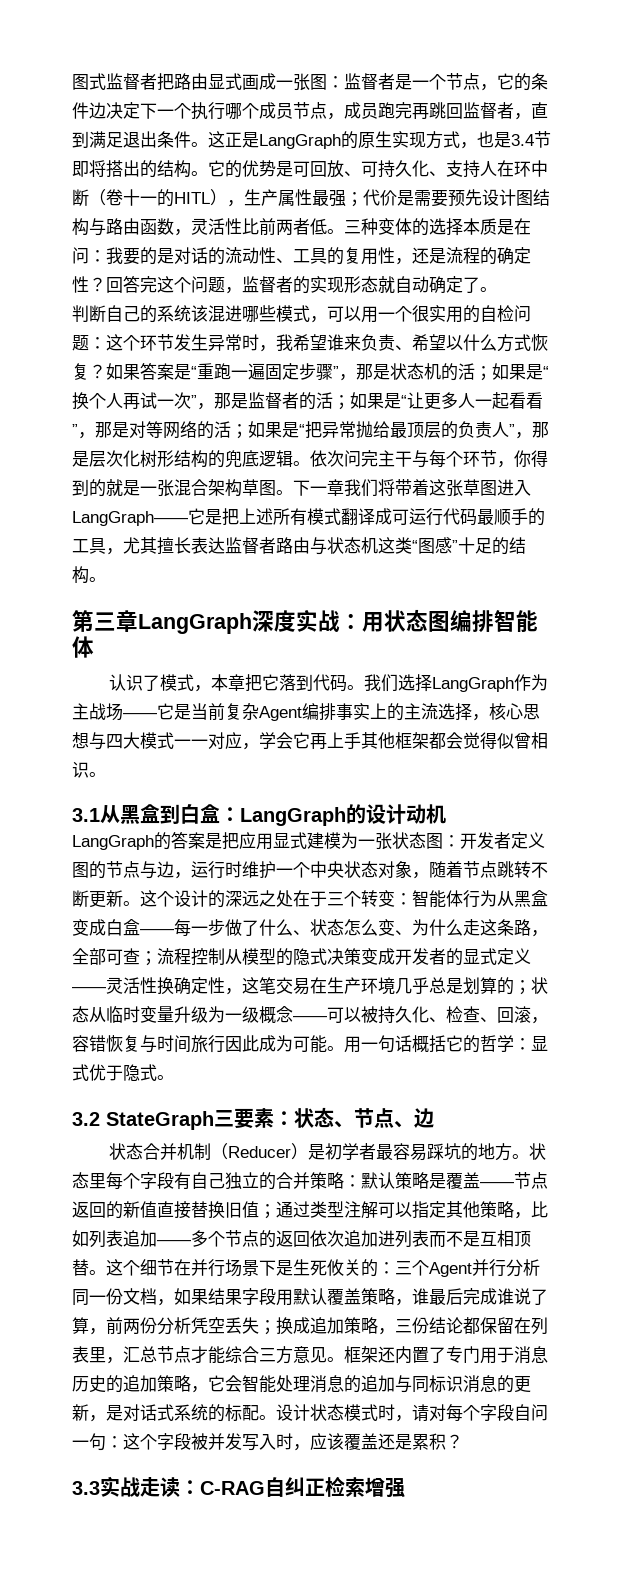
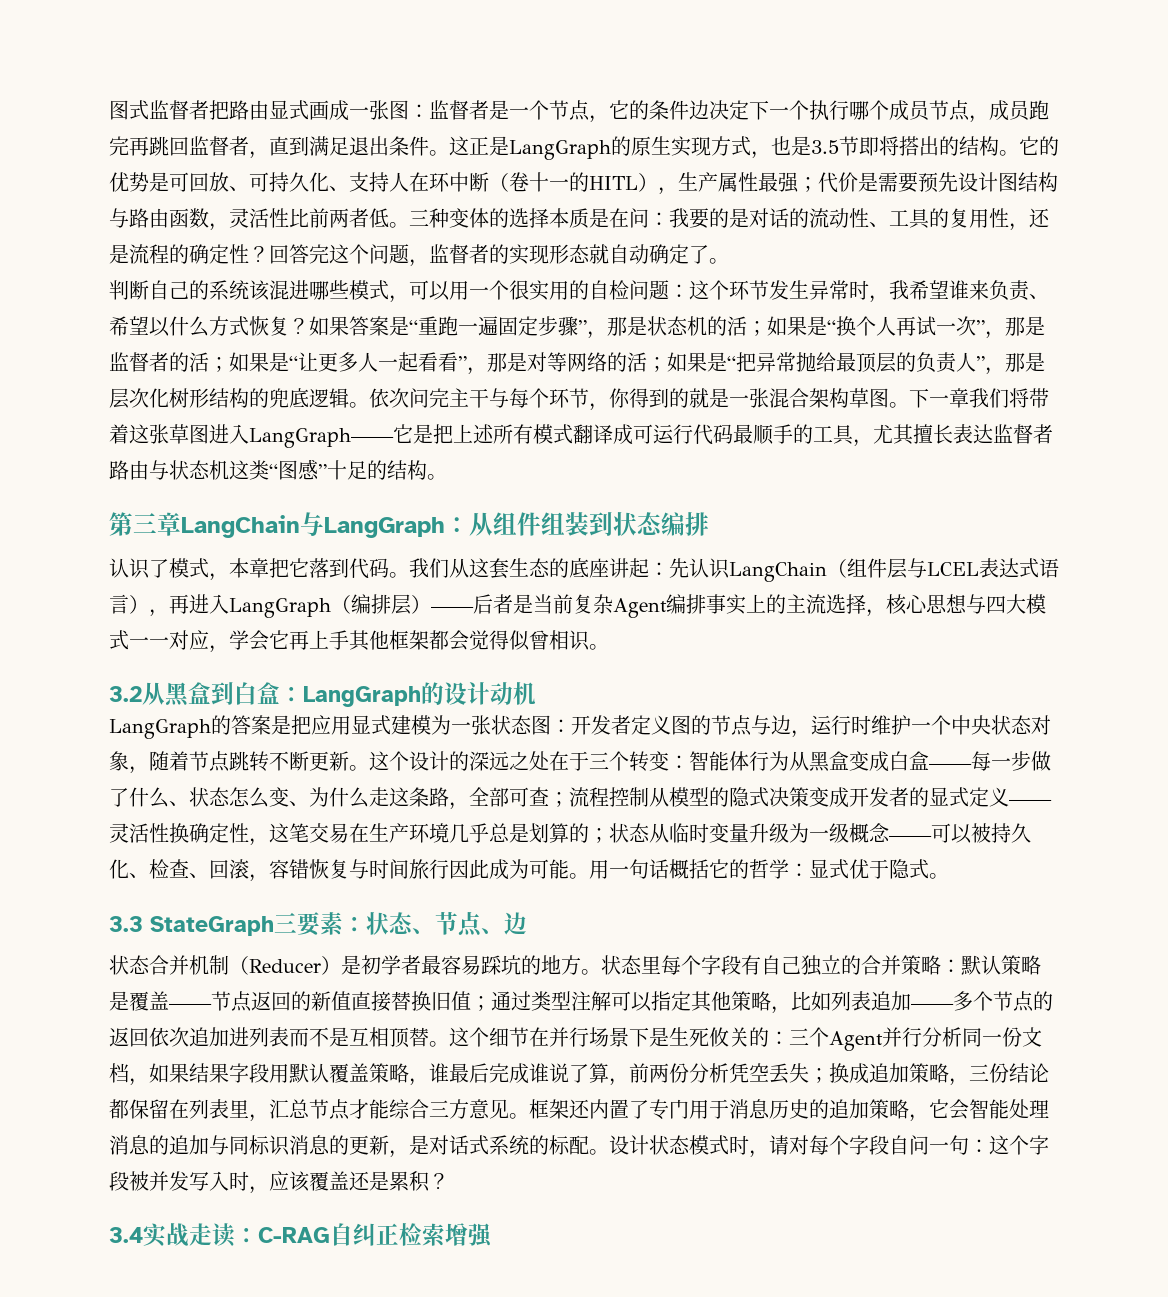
[511,134,534,146] 3.4 -> [811,140,839,154] 3.5
[138,609,538,634] [72,636,94,658] LangGraph深度实战：用状态图编排智能体 -> [181,512,709,538] LangChain与LangGraph：从组件组装到状态编排
[397,674,548,692] [72,703,174,721] 选择LangGraph作为主战场——它 -> [449,558,1059,582] [109,594,513,618] 从这套生态的底座讲起：先认识LangChain（组件层与LCEL表达式语言），再进入LangGraph（编排层）——后者
[72,808,100,822] 3.1 -> [109,686,142,702] 3.2
[72,1112,100,1126] 3.2 -> [109,916,143,932] 3.3
[72,1481,100,1495] 3.3 -> [109,1227,143,1243] 3.4

